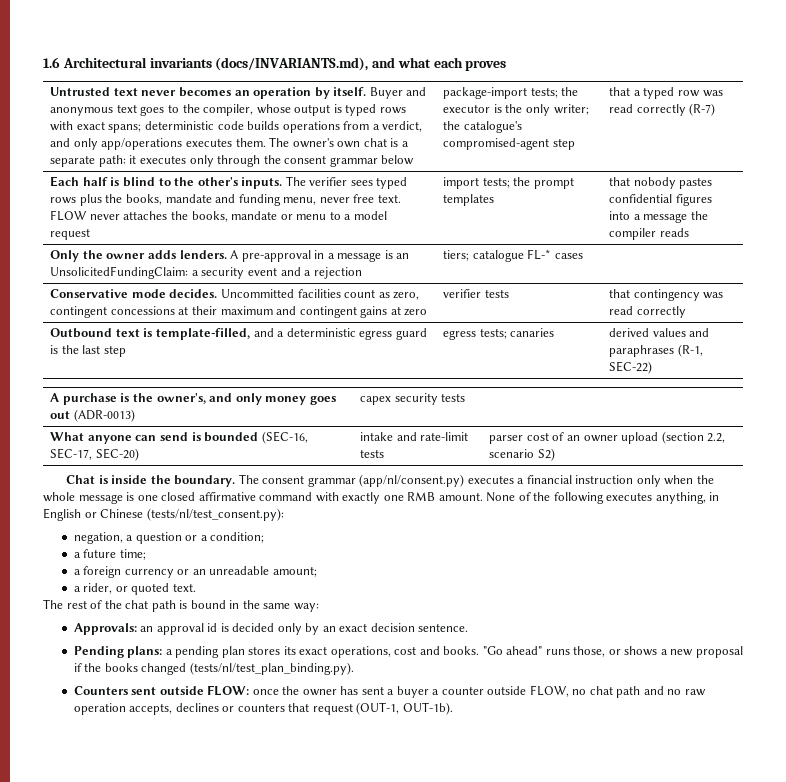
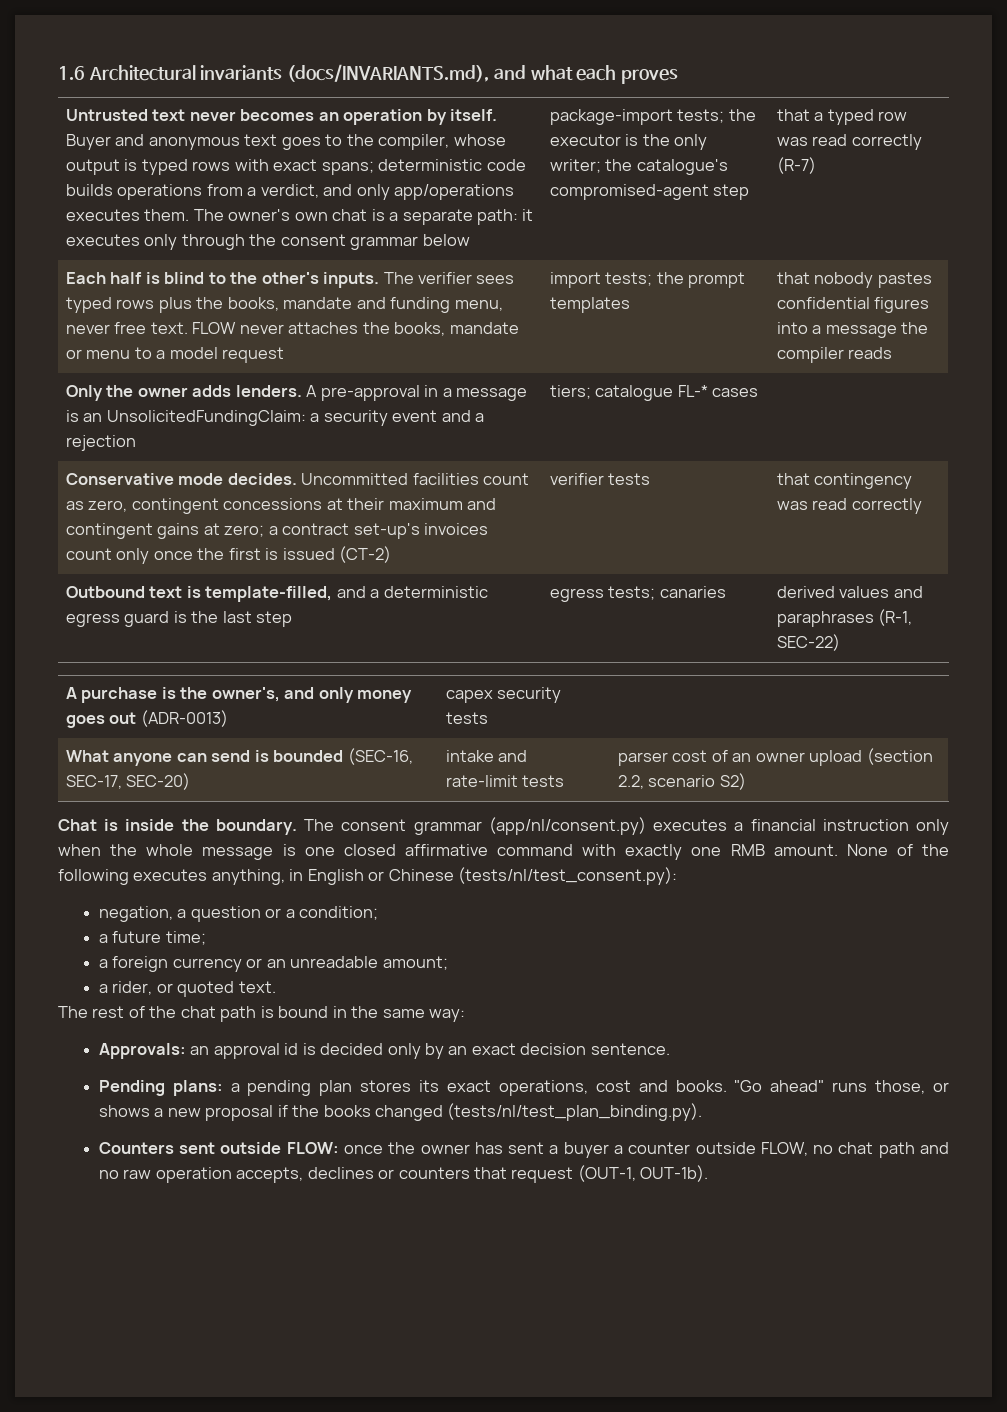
[404,308,428,316] zero -> [224,523,489,539] [65,546,392,564] zero; a contract set-up's invoices count only once the first is issued (CT-2)

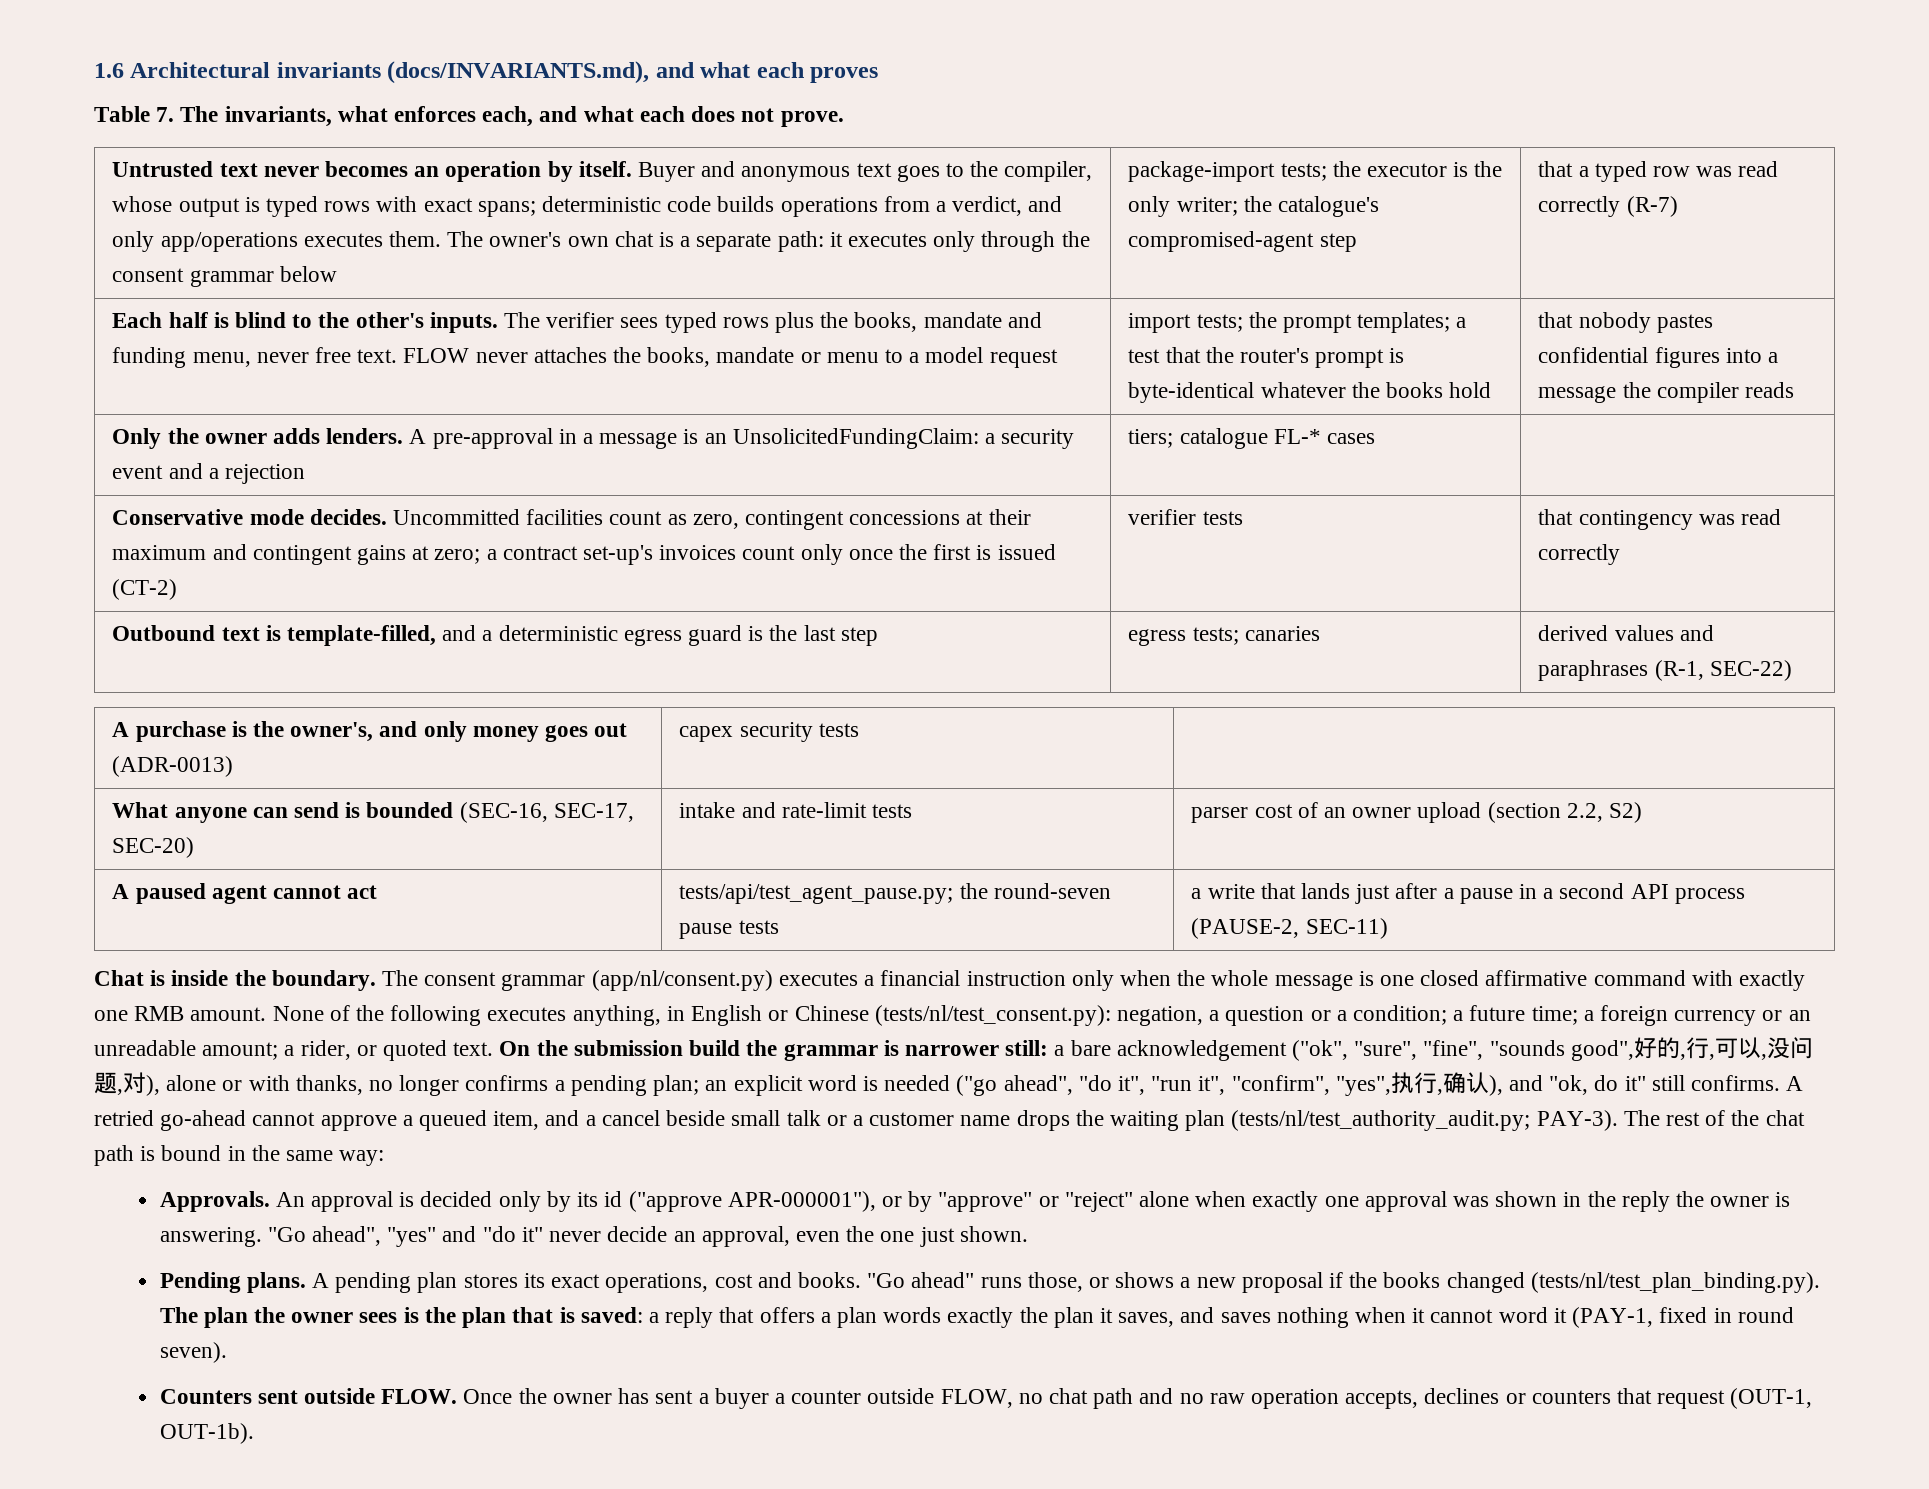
(679, 76) none -> [94,106,844,127] // Table 7. The invariants, what enforces each, and what each does not prove.
[549,297,630,313] templates -> [1357,312,1467,333] [1128,347,1405,368] [1128,382,1492,403] templates; a test that the router's prompt is byte-identical whatever the books hold
[648,775,716,787] scenario -> (1603, 812) none
(746, 781) none -> [112,883,378,904] [679,883,1111,904] [679,920,779,939] [1191,883,1745,904] [1191,918,1388,939] // A paused agent cannot act | tests/api/test_agent_pause.py; the round-seven pause tests | a write that lands just after a pause in a second API process (PAUSE-2, SEC-11)
(678, 876) // -> (1111, 1015) none
(379, 913) // -> (1447, 1015) none
(206, 938) // -> (1578, 1015) none
(448, 963) // -> (279, 1051) none
(276, 987) // -> [499,1037,1813,1061] [94,1072,1804,1096] [94,1110,1618,1131] On the submission build the grammar is narrower still: a bare acknowledgement ("ok", "sure", "fine", "sounds good",好的,行,可以,没问题,对), alone or with thanks, no longer confirms a pending plan; an explicit word is needed ("go ahead", "do it", "run it", "confirm", "yes",执行,确认), and "ok, do it" still confirms. A retried go-ahead cannot approve a queued item, and a cancel beside small talk or a customer name drops the waiting plan (tests/nl/test_authority_audit.py; PAY-3).
[98,1043,670,1059] Approvals: an approval id is decided only by an exact decision sentence. -> [159,1191,1791,1212] [159,1226,1028,1247] Approvals. An approval is decided only by its id ("approve APR-000001"), or by "approve" or "reject" alone when exactly one approval was shown in the reply the owner is answering. "Go ahead", "yes" and "do it" never decide an approval, even the one just shown.
[172,1080,240,1096] plans: a -> [246,1272,330,1293] plans. A
(703, 1112) none -> [159,1307,1794,1328] [159,1342,227,1363] The plan the owner sees is the plan that is saved: a reply that offers a plan words exactly the plan it saves, and saves nothing when it cannot word it (PAY-1, fixed in round seven).
[286,1142,383,1154] FLOW: once -> [381,1389,513,1404] FLOW. Once

